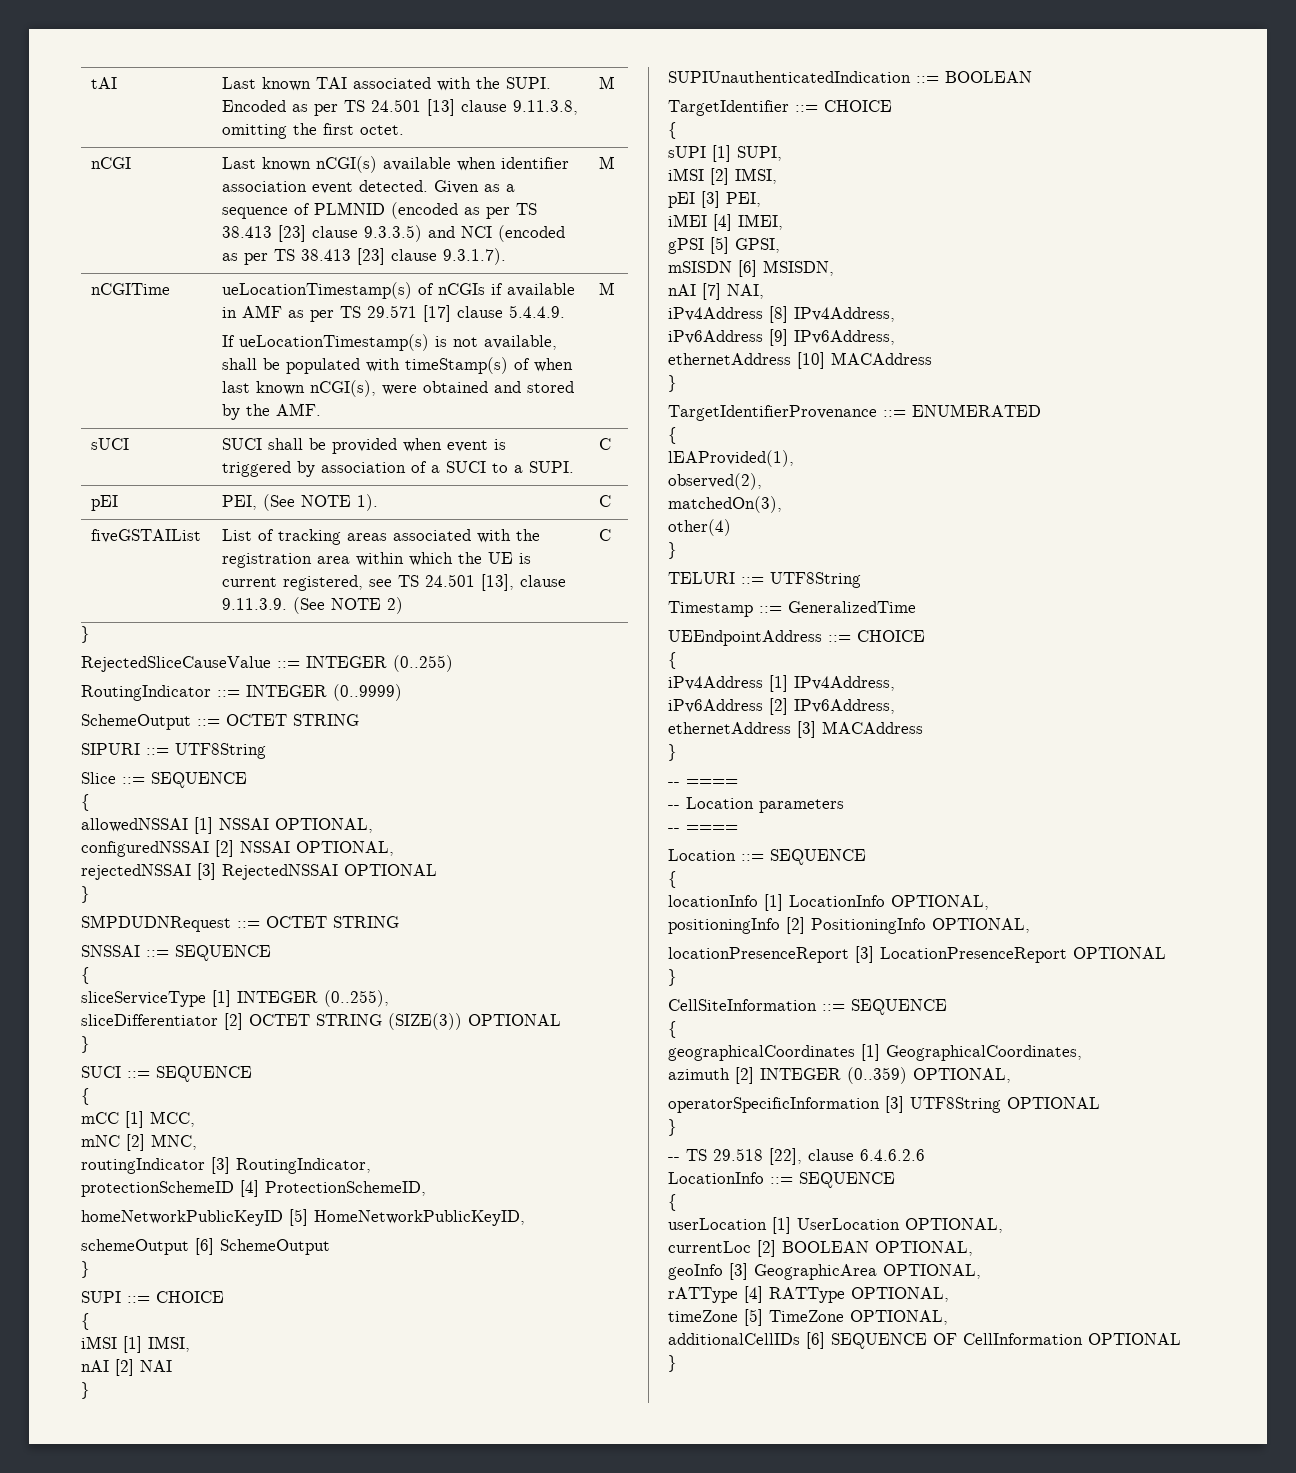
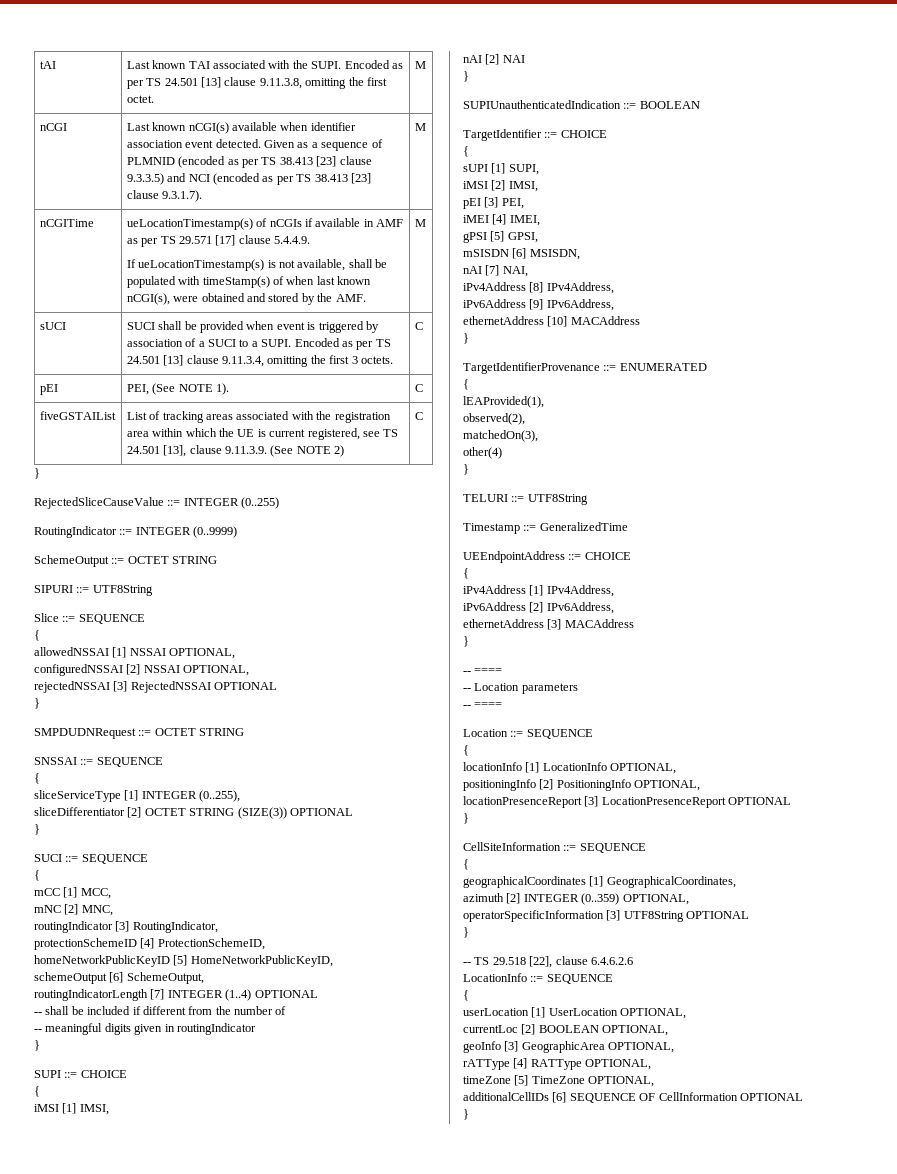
(575, 467) none -> [294,338,391,350] [126,355,393,367] Encoded as per TS 24.501 [13] clause 9.11.3.4, omitting the first 3 octets.
[220,1239,330,1255] SchemeOutput -> [126,972,204,984] [34,989,318,1001] [34,1006,287,1015] [34,1023,256,1035] SchemeOutput, // routingIndicatorLength [7] INTEGER (1..4) OPTIONAL // -- shall be included if different from the number of // -- meaningful digits given in routingIndicator

